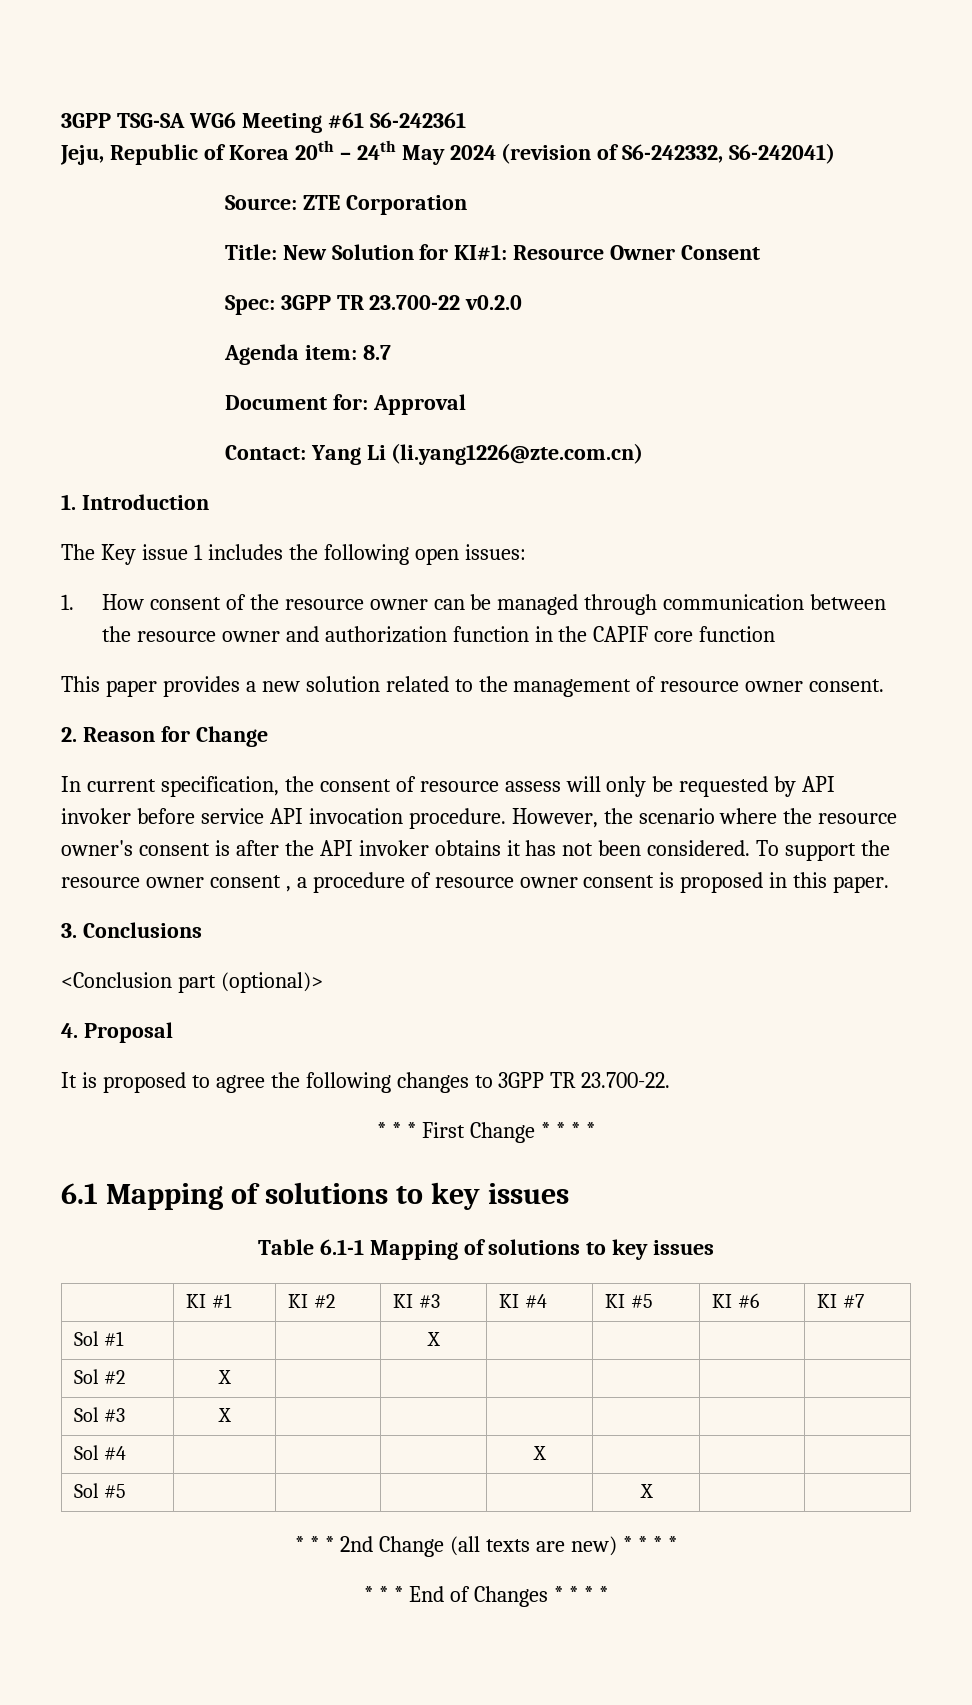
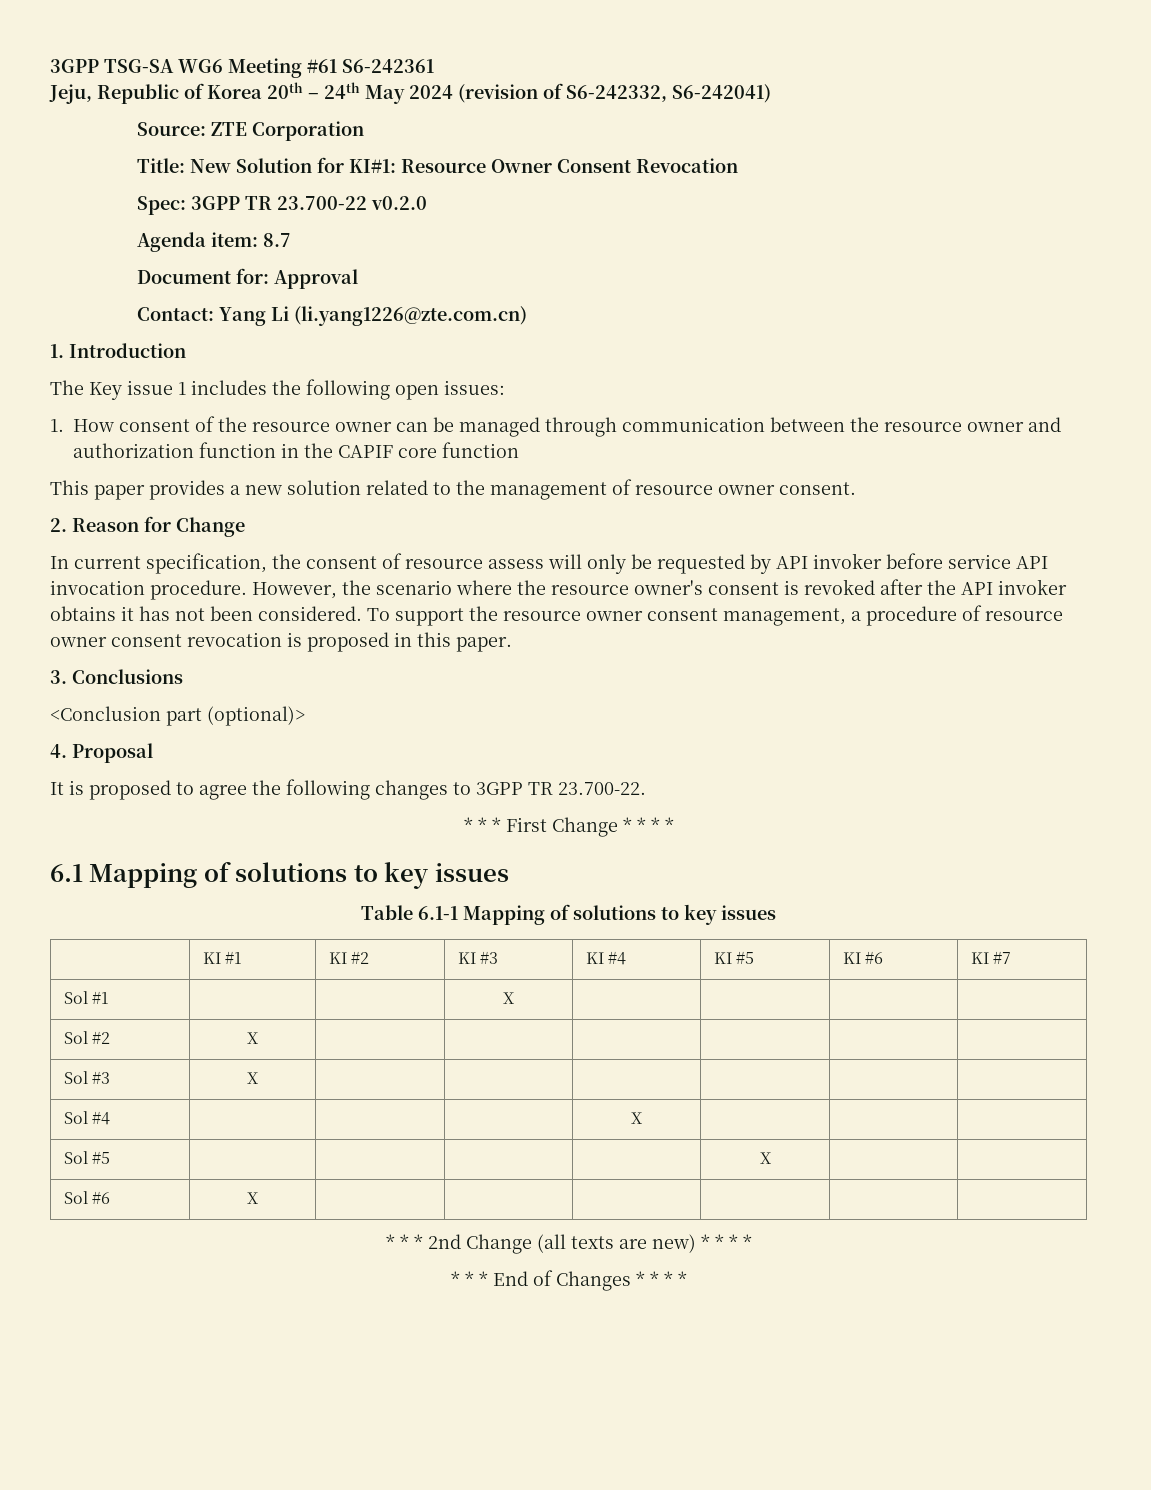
(761, 252) none -> [635,158,738,173] Revocation
(230, 848) none -> [804,579,875,595] revoked
[285,886,291,892] , -> [723,608,846,626] management,
(655, 881) none -> [187,632,282,647] revocation
(653, 1491) none -> [63,1191,111,1204] [247,1192,258,1204] // Sol #6 | X | | | | | |

